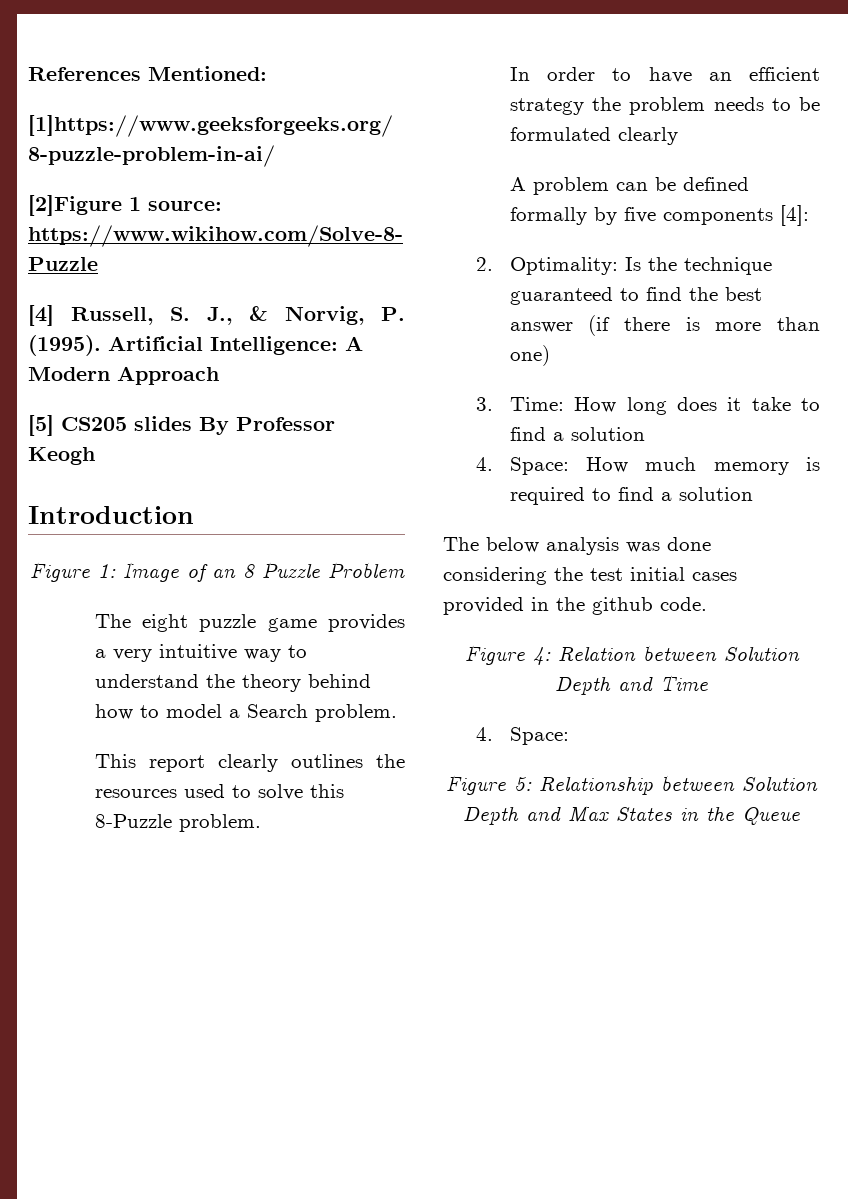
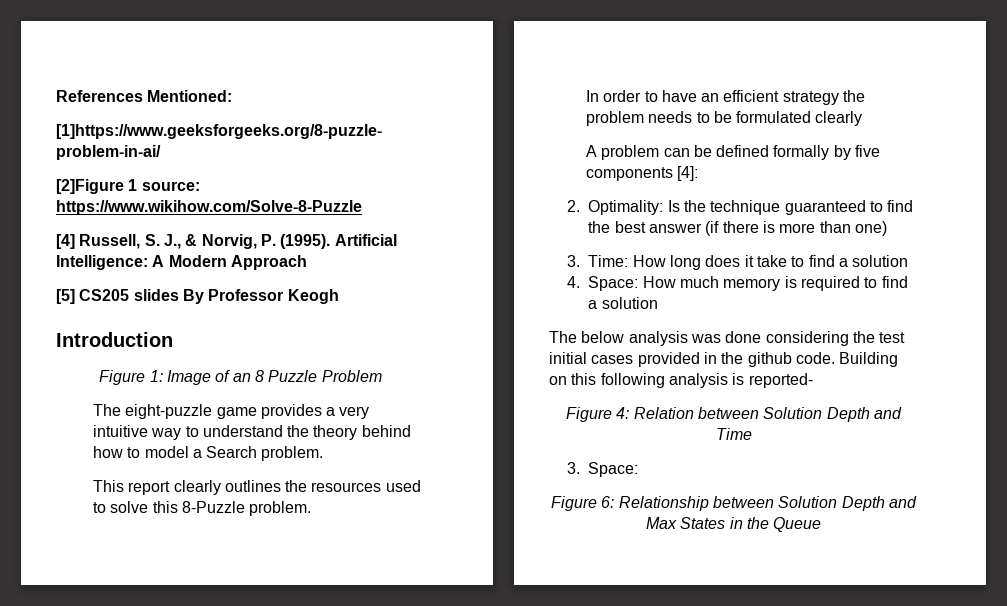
[142,614,257,632] eight puzzle -> [125,404,213,419] eight-puzzle
(707, 604) none -> [839,352,899,367] [549,373,813,388] Building on this following analysis is reported-
[476,727,494,741] 4. -> [567,462,581,474] 3.
[514,777,532,791] 5: -> [601,496,615,508] 6:

